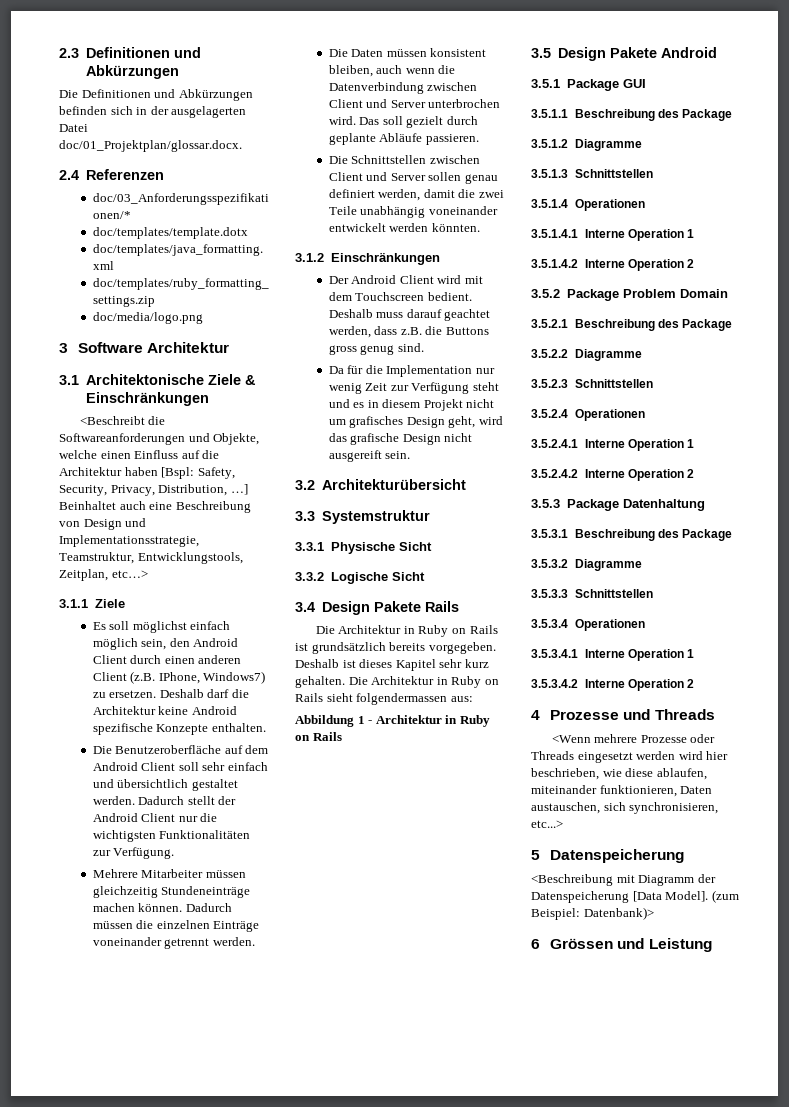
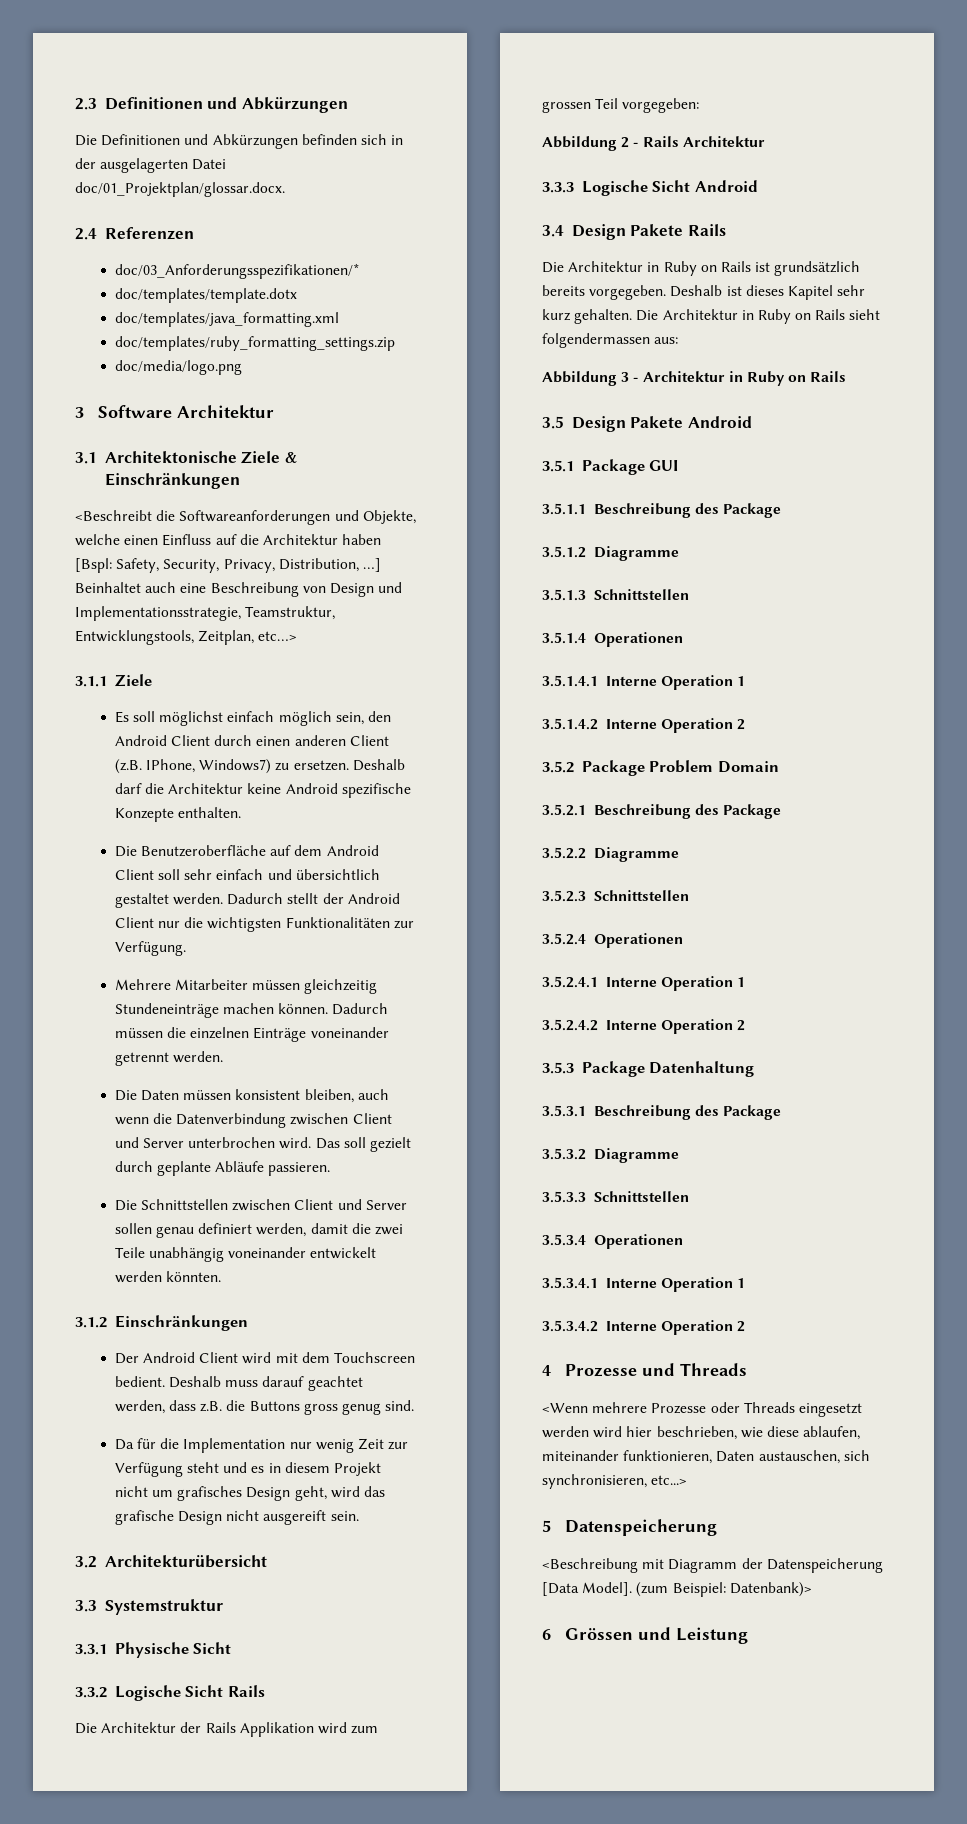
(425, 576) none -> [227,1685,265,1697] [75,1722,379,1737] [542,98,700,113] [542,136,765,151] [542,180,758,196] Rails // Die Architektur der Rails Applikation wird zum grossen Teil vorgegeben: // Abbildung 2 - Rails Architektur // 3.3.3 Logische Sicht Android
[357,716,365,724] 1 -> [621,372,630,382] 3

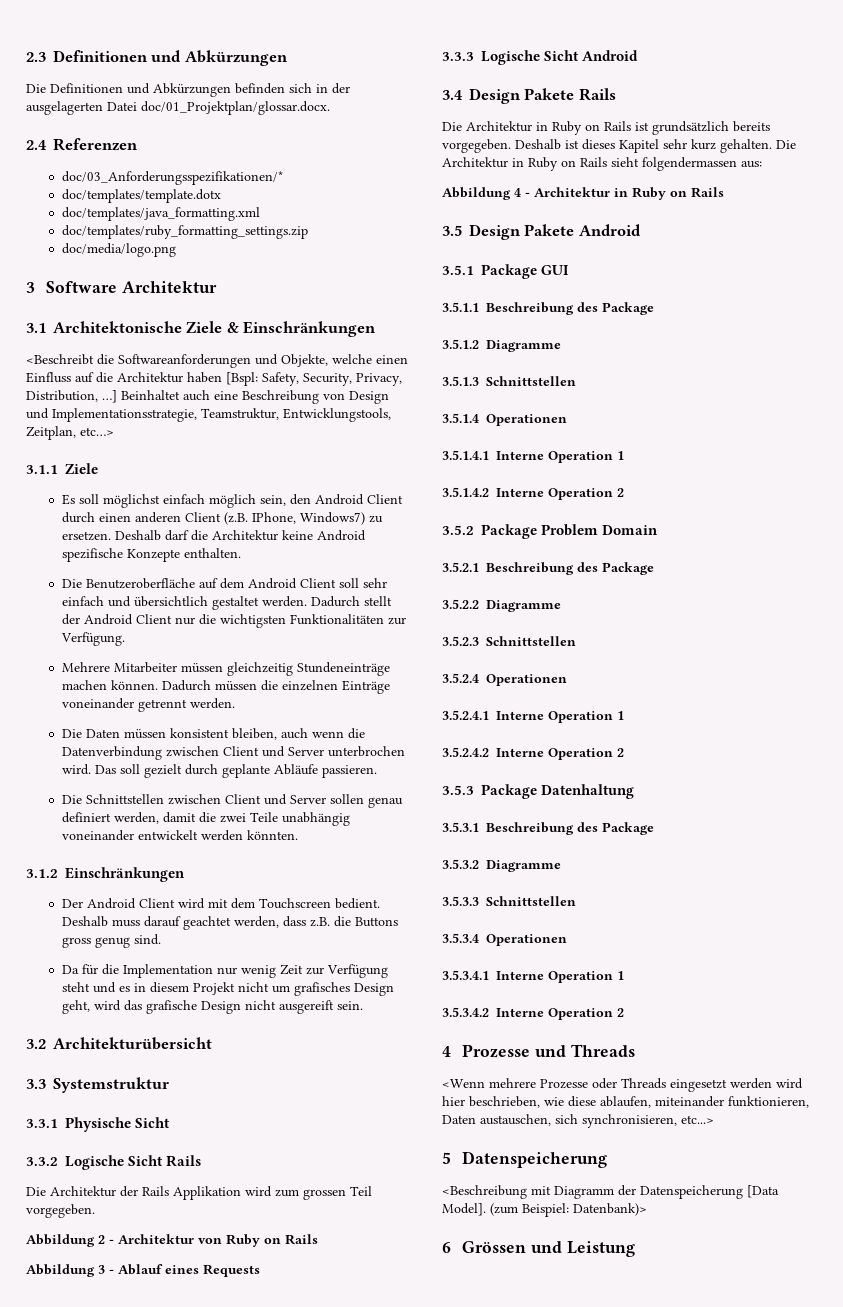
[622,98,700,113] vorgegeben: -> [26,1204,95,1218] vorgegeben.
[642,136,765,147] Rails Architektur -> [118,1234,318,1247] [26,1264,260,1277] Architektur von Ruby on Rails // Abbildung 3 - Ablauf eines Requests
[621,372,630,382] 3 -> [514,188,521,197] 4

